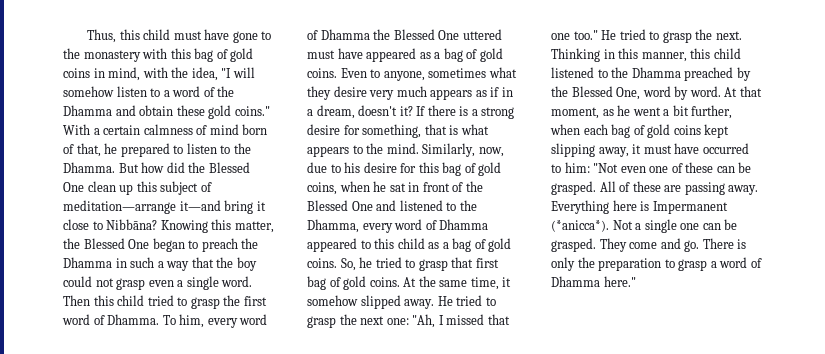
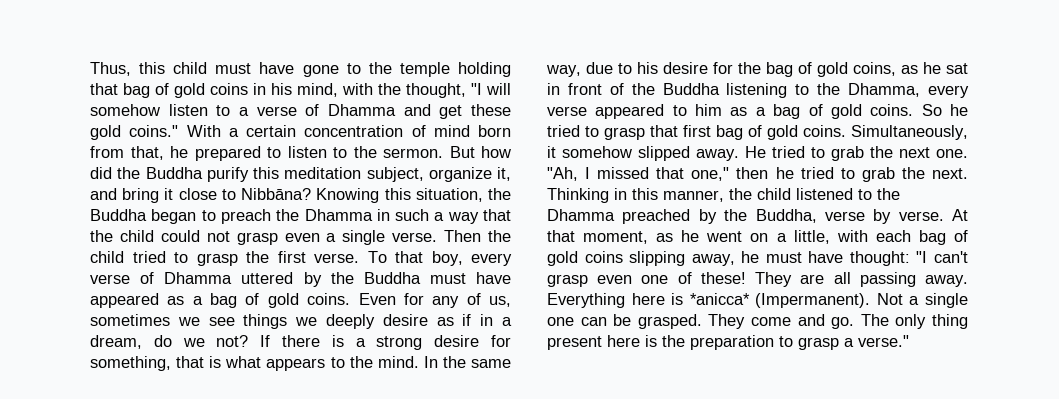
[83,48,191,62] monastery with this -> [399,62,511,77] [90,83,118,95] temple holding that
(105, 73) none -> [271,83,292,95] his
[191,67,218,81] idea, -> [406,83,466,98] thought,
[172,86,235,97] word of the -> [256,104,320,116] verse of
[139,105,174,116] obtain -> [439,105,463,119] get
[143,124,193,135] calmness -> [304,125,404,137] concentration
[63,144,74,154] of -> [90,146,124,158] from
[63,162,115,173] Dhamma. -> [383,148,443,158] sermon.
[208,162,250,173] [63,181,212,195] [63,200,221,214] Blessed One clean up this subject of meditation—arrange it—and -> [145,167,511,182] [90,188,117,200] Buddha purify this meditation subject, organize it, and
[234,221,274,233] [63,238,150,249] matter, the Blessed One -> [415,188,512,202] [90,209,147,221] situation, the Buddha
[236,257,257,271] boy -> [119,230,154,242] child
[221,276,253,287] [63,295,114,306] word. Then this -> [392,230,511,242] verse. Then the
[62,314,268,328] [307,29,502,40] word of Dhamma. To him, every word of Dhamma the Blessed One uttered -> [314,251,512,266] [90,272,421,287] verse. To that boy, every verse of Dhamma uttered by the Buddha
[370,67,517,81] [307,86,473,100] to anyone, sometimes what they desire very much appears -> [403,293,512,308] [90,314,428,329] for any of us, sometimes we see things we deeply desire
[358,105,413,116] doesn't it? -> [153,335,249,347] do we not?
[422,143,504,157] Similarly, now, -> [423,356,512,368] [546,65,581,77] In the same way,
[418,162,439,173] this -> [738,62,761,74] the
[339,181,370,192] when -> [901,65,918,74] as
[307,200,477,211] [307,219,489,233] [307,238,512,252] [307,258,356,271] Blessed One and listened to the Dhamma, every word of Dhamma appeared to this child as a bag of gold coins. So, -> [662,83,969,98] [547,104,942,119] Buddha listening to the Dhamma, every verse appeared to him as a bag of gold coins. So
[403,276,499,290] At the same time, -> [851,125,968,140] Simultaneously,
[307,316,336,328] grasp -> [831,146,864,161] grab
[386,318,409,325] one: -> [936,149,968,158] one.
[551,29,692,43] one too." He tried to grasp -> [691,167,895,182] one," then he tried to grab
[690,48,711,59] this -> [729,188,752,200] the
[571,86,721,100] Blessed One, word by word. -> [755,209,944,224] Buddha, verse by verse.
[663,105,733,119] [550,124,580,135] a bit further, when -> [750,230,868,244] on a little, with
[704,124,730,138] kept -> (623, 257) none
[632,143,749,154] [551,162,752,173] [551,181,682,195] it must have occurred to him: "Not even one of these can be grasped. All of these are -> [741,251,968,266] [547,272,851,287] he must have thought: "I can't grasp even one of these! They are all
[652,201,728,214] [551,220,609,232] Impermanent (*anicca*). -> [689,293,871,308] *anicca* (Impermanent).
[702,238,747,249] [551,257,575,271] There is only -> [860,314,969,329] [547,335,657,350] The only thing present here is
[719,257,762,268] [551,276,636,287] word of Dhamma here." -> [858,335,909,347] verse."

